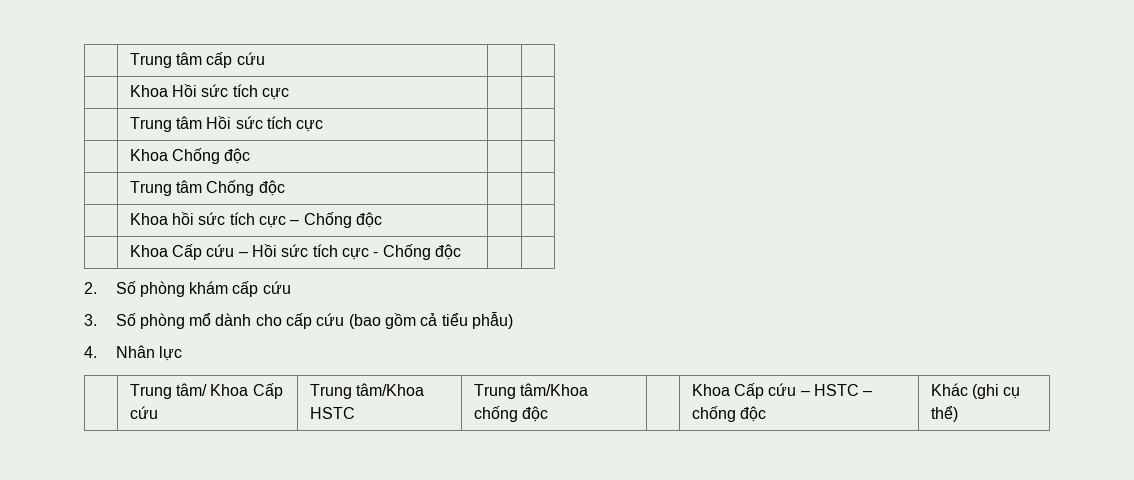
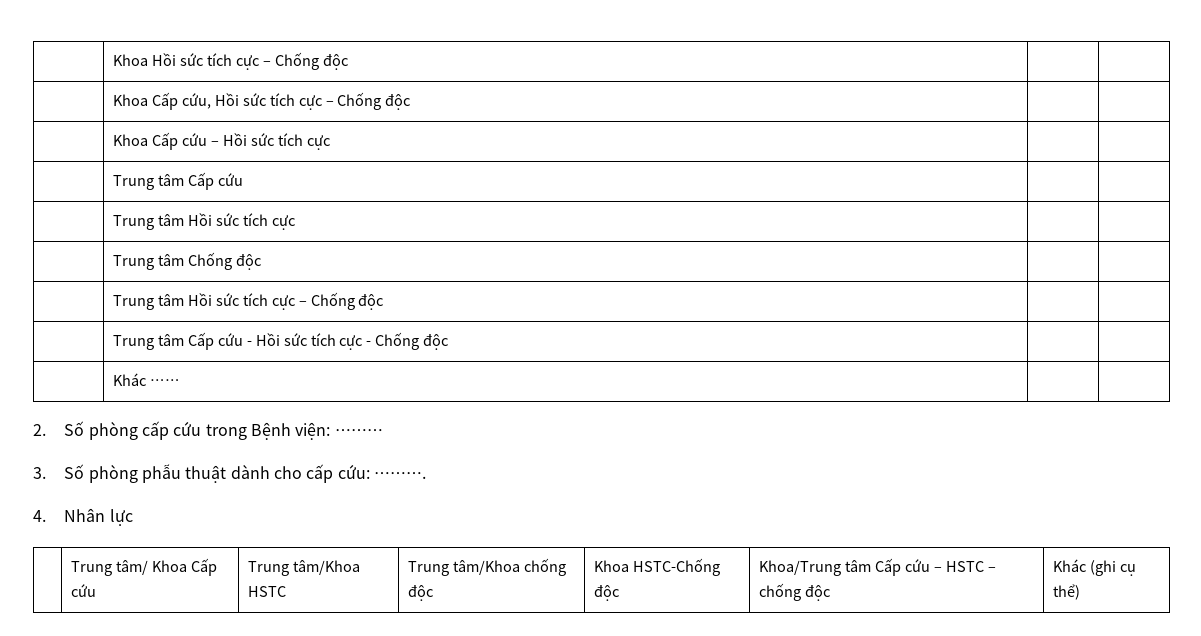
[129,52,265,68] | Trung tâm cấp cứu | | // -> (113, 60) none
[129,116,324,132] [129,148,251,164] [129,180,285,196] [129,212,195,225] | | // | Trung tâm Hồi sức tích cực | | // | Khoa Chống độc | | // | Trung tâm Chống độc | | // | Khoa hồi -> [262,52,348,70] [113,92,239,110] – Chống độc | | // | Khoa Cấp cứu, Hồi
[373,244,461,260] - Chống độc -> [113,172,243,190] [113,213,295,230] [113,252,261,270] [113,292,384,310] [113,332,449,350] [113,373,181,386] | | // | Trung tâm Cấp cứu | | // | Trung tâm Hồi sức tích cực | | // | Trung tâm Chống độc | | // | Trung tâm Hồi sức tích cực – Chống độc | | // | Trung tâm Cấp cứu - Hồi sức tích cực - Chống độc | | // | Khác ……
[189,281,291,297] khám cấp cứu -> [142,421,383,440] cấp cứu trong Bệnh viện: ………
[189,313,212,326] mổ -> [142,464,227,483] phẫu thuật
[316,312,514,329] cứu (bao gồm cả tiểu phẫu) -> [337,464,426,479] cứu: ……….
[691,384,730,396] | Khoa -> [594,558,721,576] [594,585,620,601] [759,560,872,576] Khoa HSTC-Chống độc | Khoa/Trung tâm

